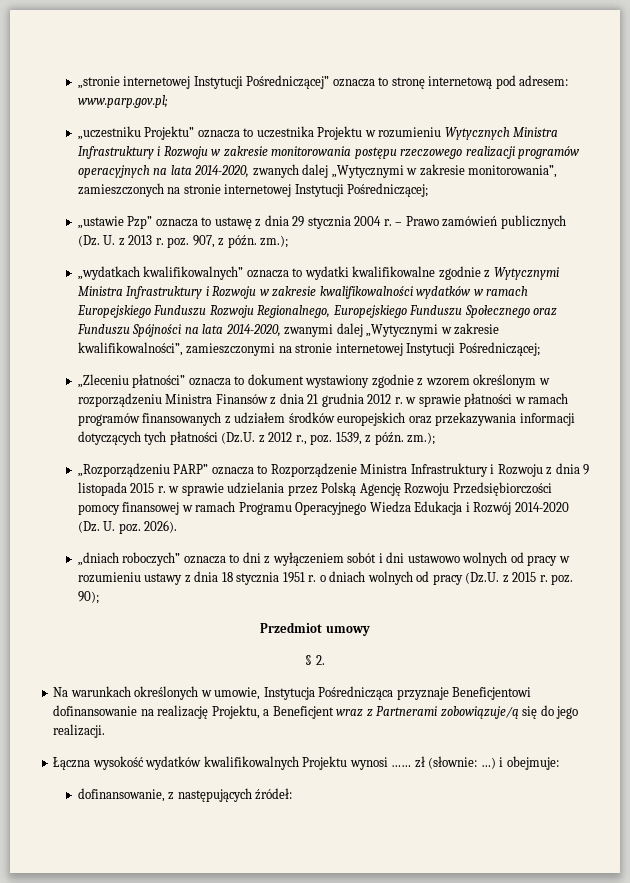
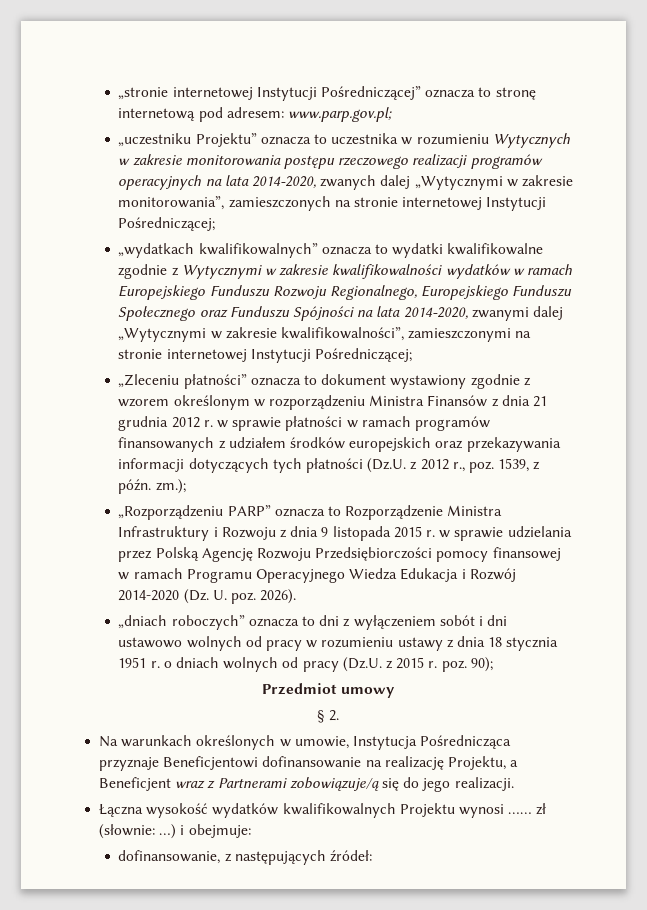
[317,126,363,140] Projektu -> (399, 139) none
[513,127,559,137] [77,146,208,159] Ministra Infrastruktury i Rozwoju -> (570, 140) none
[77,215,566,229] [77,235,289,248] // „ustawie Pzp” oznacza to ustawę z dnia 29 stycznia 2004 r. – Prawo zamówień publicznych (Dz. U. z 2013 r. poz. 907, z późn. zm.); -> (216, 224) none
[77,286,257,299] Ministra Infrastruktury i Rozwoju -> (262, 272) none

